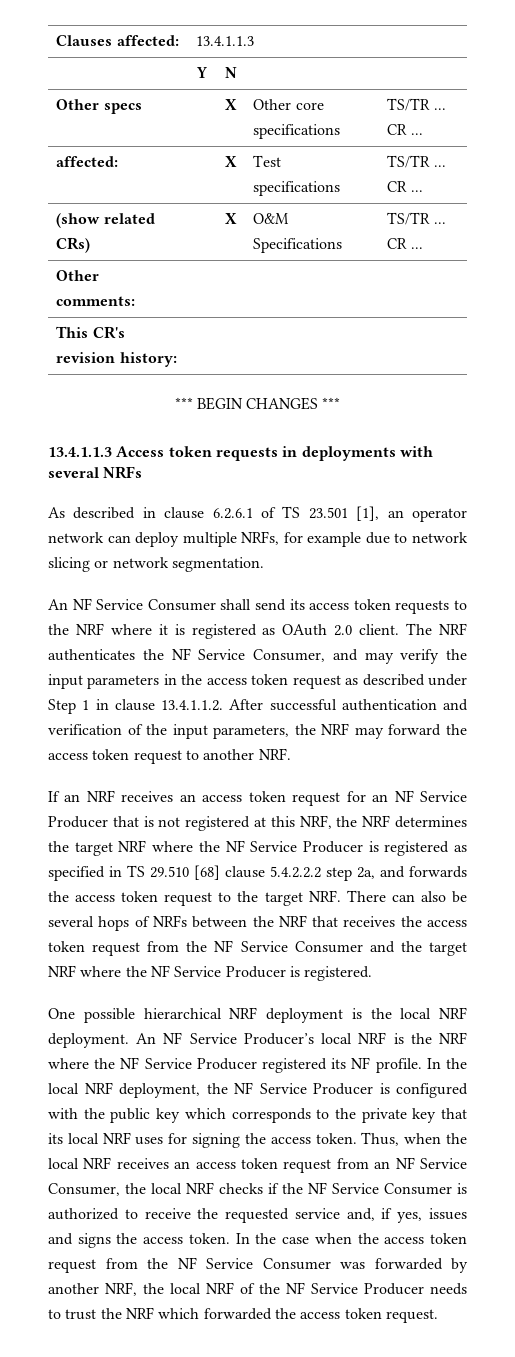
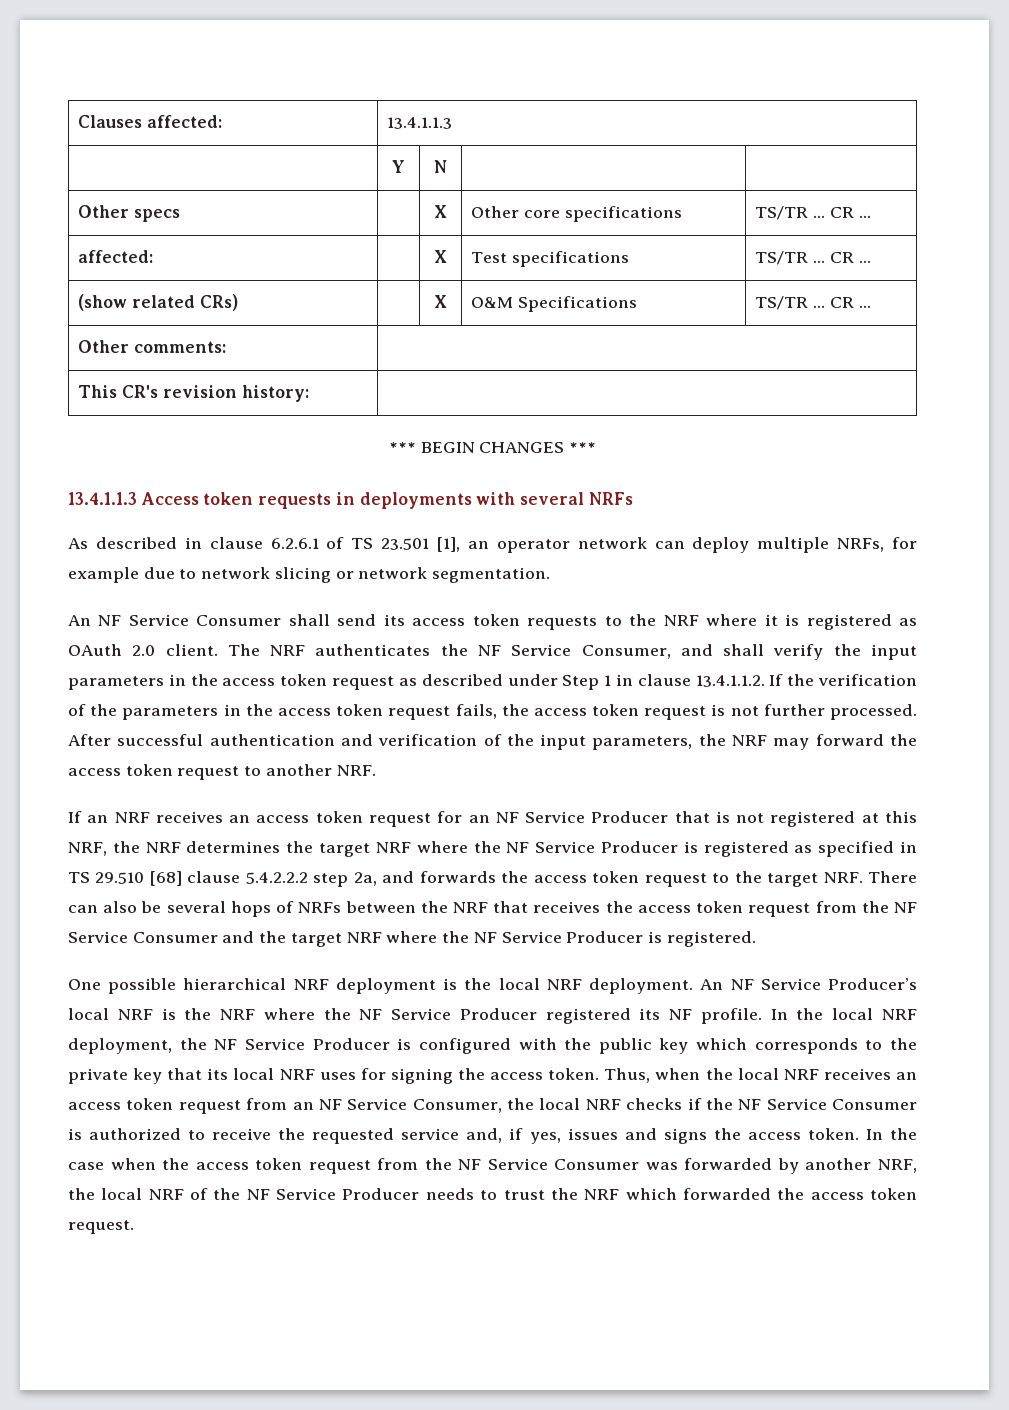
[364,652,394,664] may -> [723,644,765,656] shall
(223, 705) none -> [769,674,917,686] [68,704,917,720] If the verification of the parameters in the access token request fails, the access token request is not further processed.

